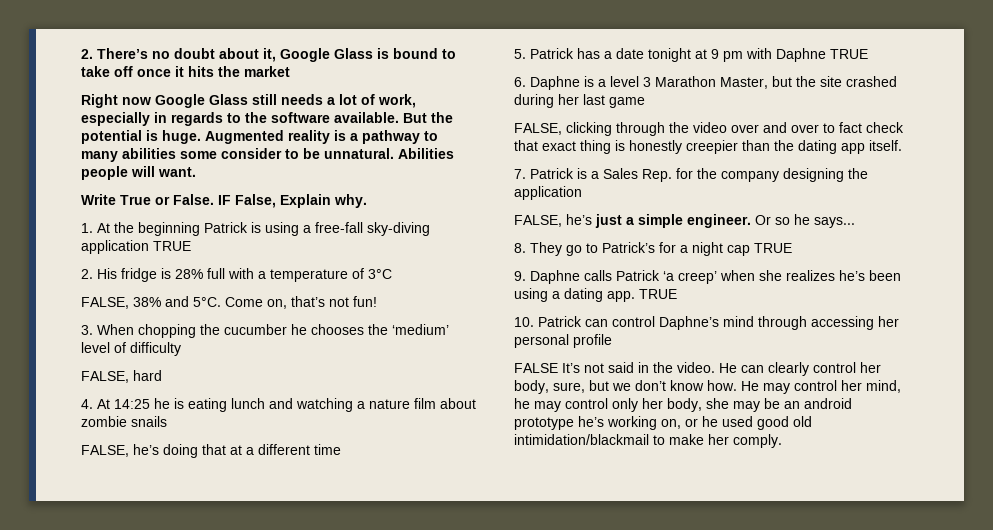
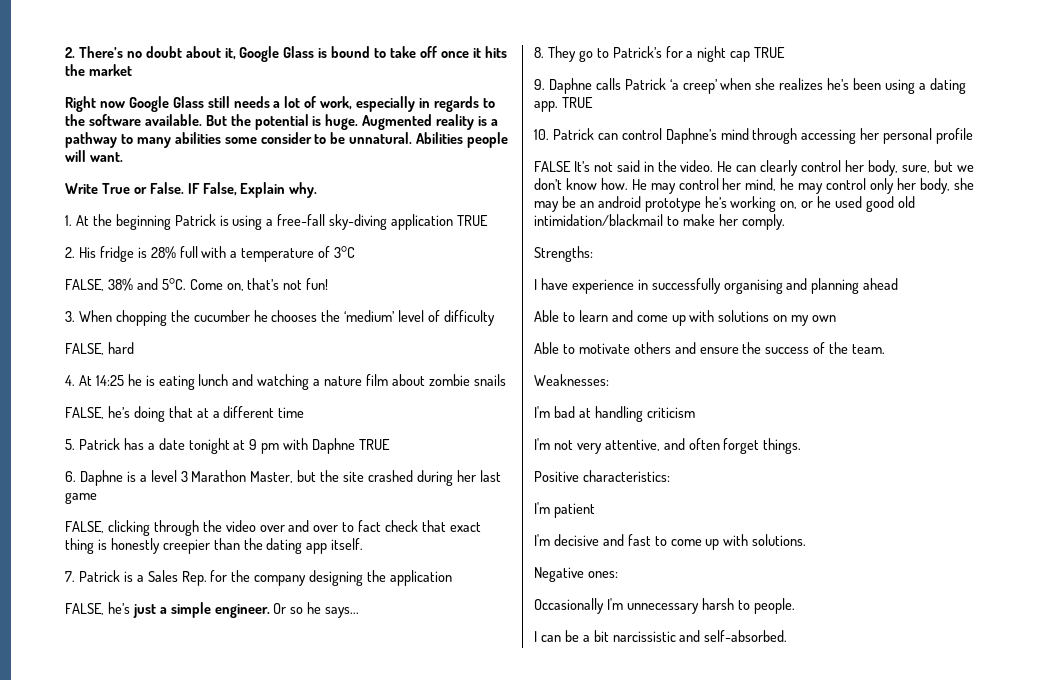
(782, 441) none -> [534,246,593,262] [534,278,899,294] [534,310,837,326] [534,342,886,354] [534,374,609,386] [534,406,695,422] [534,438,802,454] [534,470,670,482] [534,502,595,518] [534,534,807,550] [534,567,618,582] [534,598,795,614] [534,630,788,642] // Strengths: // I have experience in successfully organising and planning ahead // Able to learn and come up with solutions on my own // Able to motivate others and ensure the success of the team. // Weaknesses: // I'm bad at handling criticism // I'm not very attentive, and often forget things. // Positive characteristics: // I'm patient // I'm decisive and fast to come up with solutions. // Negative ones: // Occasionally I'm unnecessary harsh to people. // I can be a bit narcissistic and self-absorbed.

